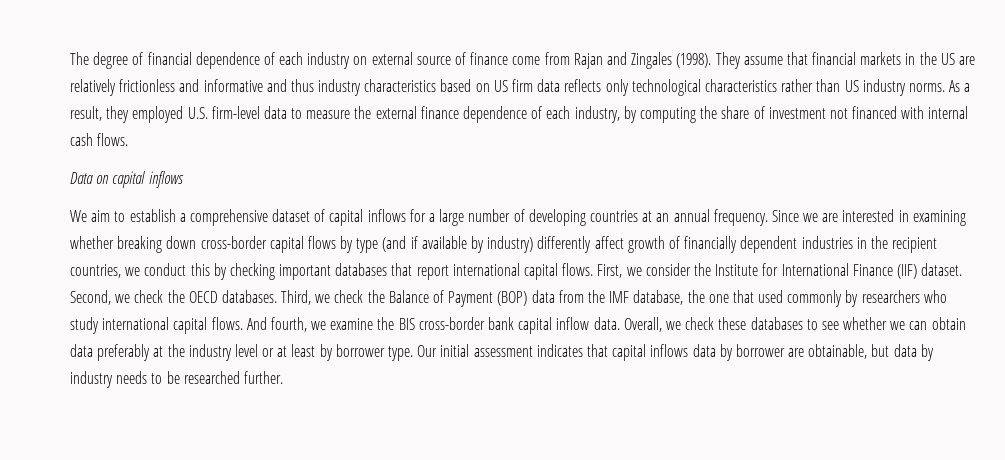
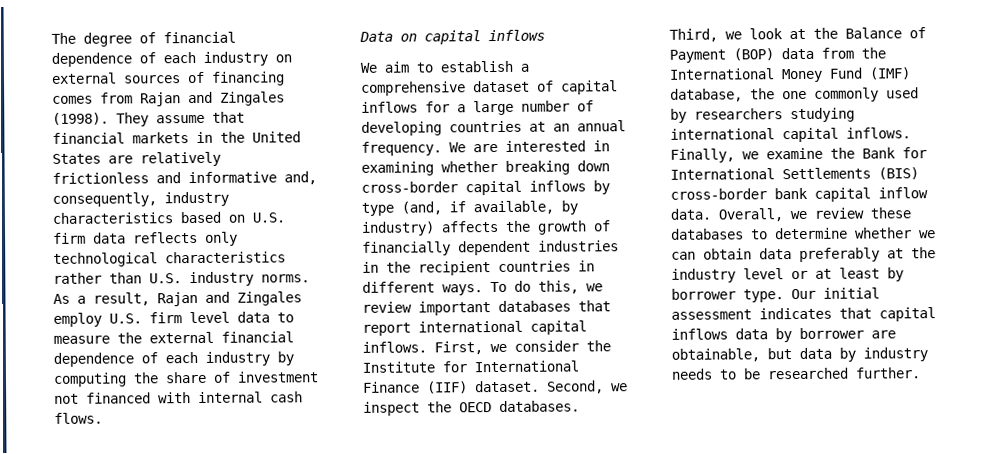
[416,52,541,65] source of finance come -> [123,71,285,86] [52,95,93,104] sources of financing comes
[940,53,955,65] US -> [252,131,301,143] [52,153,101,164] United States
[266,79,314,92] and thus -> [284,171,317,185] [52,192,157,207] and, consequently,
[493,80,508,92] US -> [252,212,285,223] U.S.
[844,80,859,92] US -> [149,273,182,284] U.S.
[106,106,260,123] they employed U.S. firm-level -> [157,291,302,307] [53,311,230,327] Rajan and Zingales employ U.S. firm level
[420,106,620,123] finance dependence of each industry, -> [221,331,294,343] [53,351,270,367] financial dependence of each industry
[771,210,819,222] Since we -> [449,142,466,153] We
[307,236,336,249] flows -> [529,180,586,192] inflows
[382,236,624,253] (and if available by industry) differently affect -> [401,200,578,215] [361,220,531,236] (and, if available, by industry) affects the
[70,263,275,280] countries, we conduct this by checking -> [498,260,595,272] [362,280,603,296] [362,301,412,313] countries in different ways. To do this, we review
[562,263,594,276] flows. -> [362,341,427,353] inflows.
[134,290,164,303] check -> [363,401,420,416] inspect
[334,290,364,303] check -> [749,28,806,40] look at
[609,290,947,307] [70,317,415,334] IMF database, the one that used commonly by researchers who study international capital flows. And fourth, we examine the BIS -> [669,67,911,83] [670,87,919,102] [670,107,855,123] [670,127,911,143] [670,147,927,163] [670,167,919,180] International Money Fund (IMF) database, the one commonly used by researchers studying international capital inflows. Finally, we examine the Bank for International Settlements (BIS)
[685,317,715,330] check -> [814,207,864,219] review
[821,321,839,330] see -> [775,227,848,240] determine

